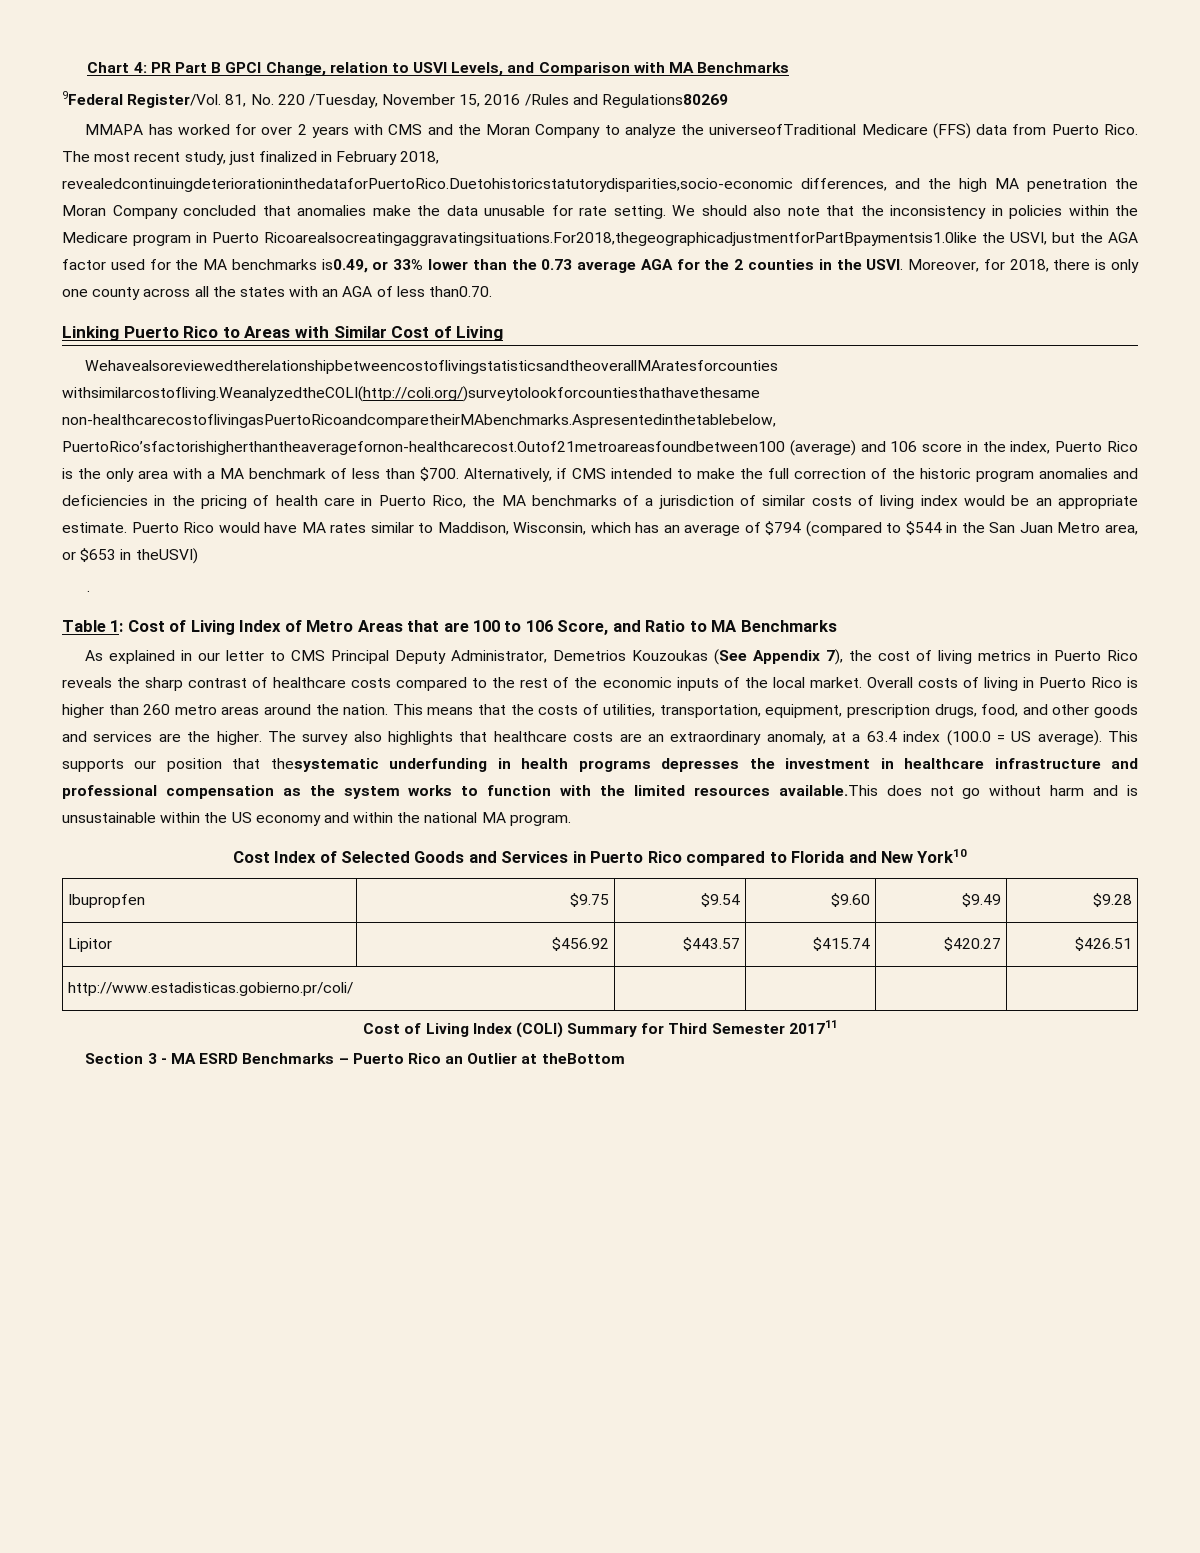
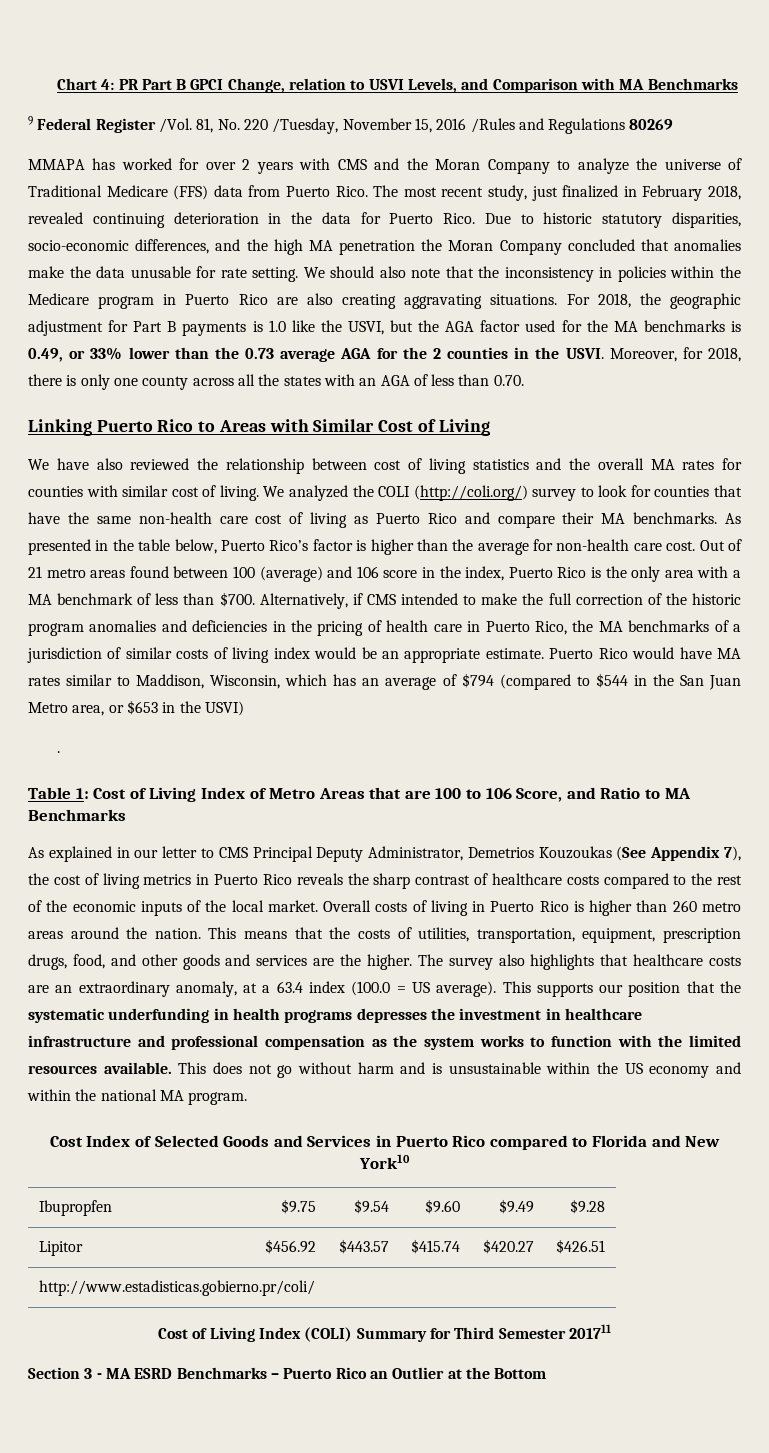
[62,91,222,108] 9Federal Register/Vol. -> [28,116,192,133] 9 Federal Register /Vol.
[602,94,729,108] Regulations80269 -> [548,118,674,134] Regulations 80269
[709,124,857,135] universeofTraditional -> [664,158,742,170] [28,185,102,197] universe of Traditional
[62,178,793,192] revealedcontinuingdeteriorationinthedataforPuertoRico.Duetohistoricstatutorydisparities,socio-economic -> [28,212,741,228] [28,240,129,251] revealed continuing deterioration in the data for Puerto Rico. Due to historic statutory disparities, socio-economic
[264,232,977,246] Ricoarealsocreatingaggravatingsituations.For2018,thegeographicadjustmentforPartBpaymentsis1.0like -> [238,293,742,309] [28,320,315,336] Rico are also creating aggravating situations. For 2018, the geographic adjustment for Part B payments is 1.0 like
[321,259,368,273] is0.49, -> [730,321,741,332] [28,348,63,362] is 0.49,
[429,286,493,297] than0.70. -> [458,374,524,386] than 0.70.
[85,360,779,374] [62,386,760,402] [62,414,776,428] [62,441,785,455] WehavealsoreviewedtherelationshipbetweencostoflivingstatisticsandtheoverallMAratesforcounties withsimilarcostofliving.WeanalyzedtheCOLI(http://coli.org/)surveytolookforcountiesthathavethesame non-healthcarecostoflivingasPuertoRicoandcomparetheirMAbenchmarks.Aspresentedinthetablebelow, PuertoRico’sfactorishigherthantheaveragefornon-healthcarecost.Outof21metroareasfoundbetween100 -> [28,458,742,474] [28,485,742,501] [28,512,741,528] [28,539,743,555] [28,566,255,578] We have also reviewed the relationship between cost of living statistics and the overall MA rates for counties with similar cost of living. We analyzed the COLI (http://coli.org/) survey to look for counties that have the same non-health care cost of living as Puerto Rico and compare their MA benchmarks. As presented in the table below, Puerto Rico’s factor is higher than the average for non-health care cost. Out of 21 metro areas found between 100
[135,548,198,564] theUSVI) -> [179,701,244,716] the USVI)
[270,758,379,772] thesystematic -> [720,981,741,993] [28,1008,105,1023] the systematic
[778,785,878,796] available.This -> [103,1062,207,1074] available. This
[541,1053,625,1064] theBottom -> [465,1367,547,1379] the Bottom

